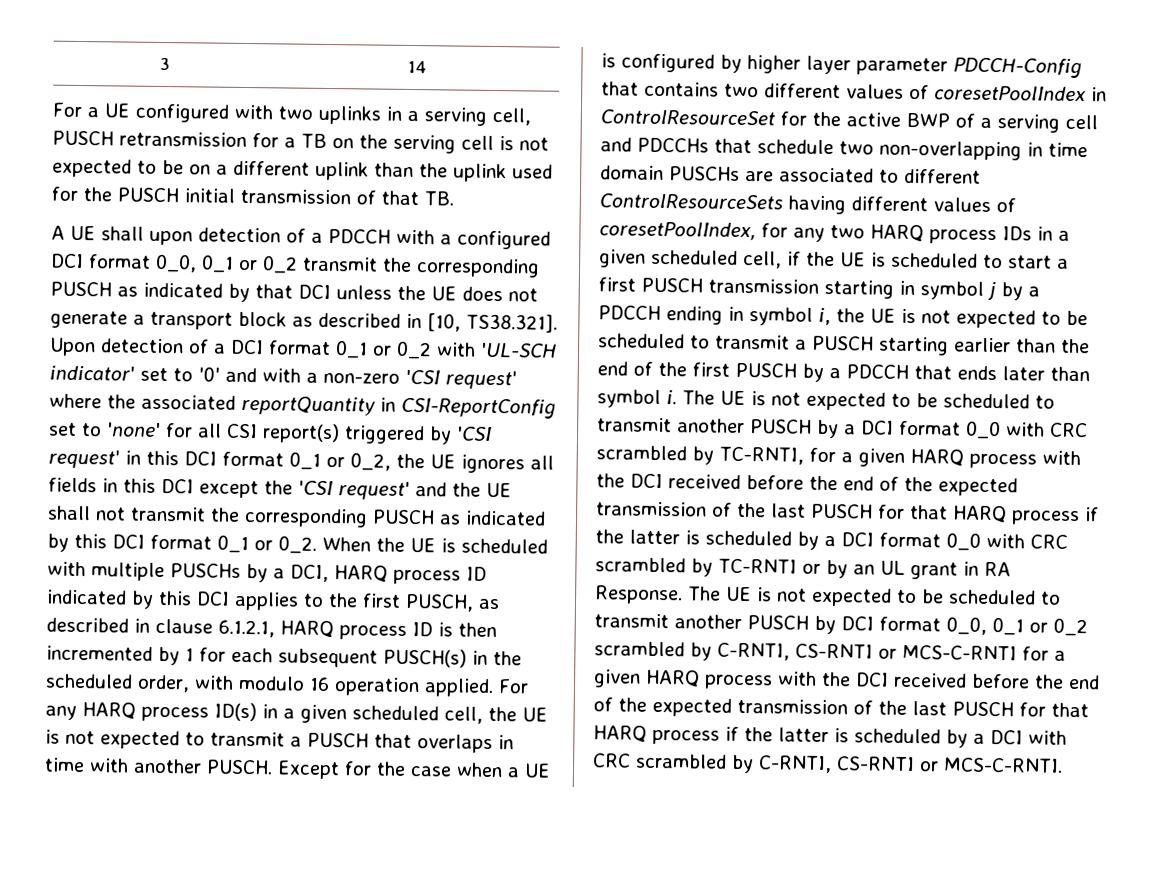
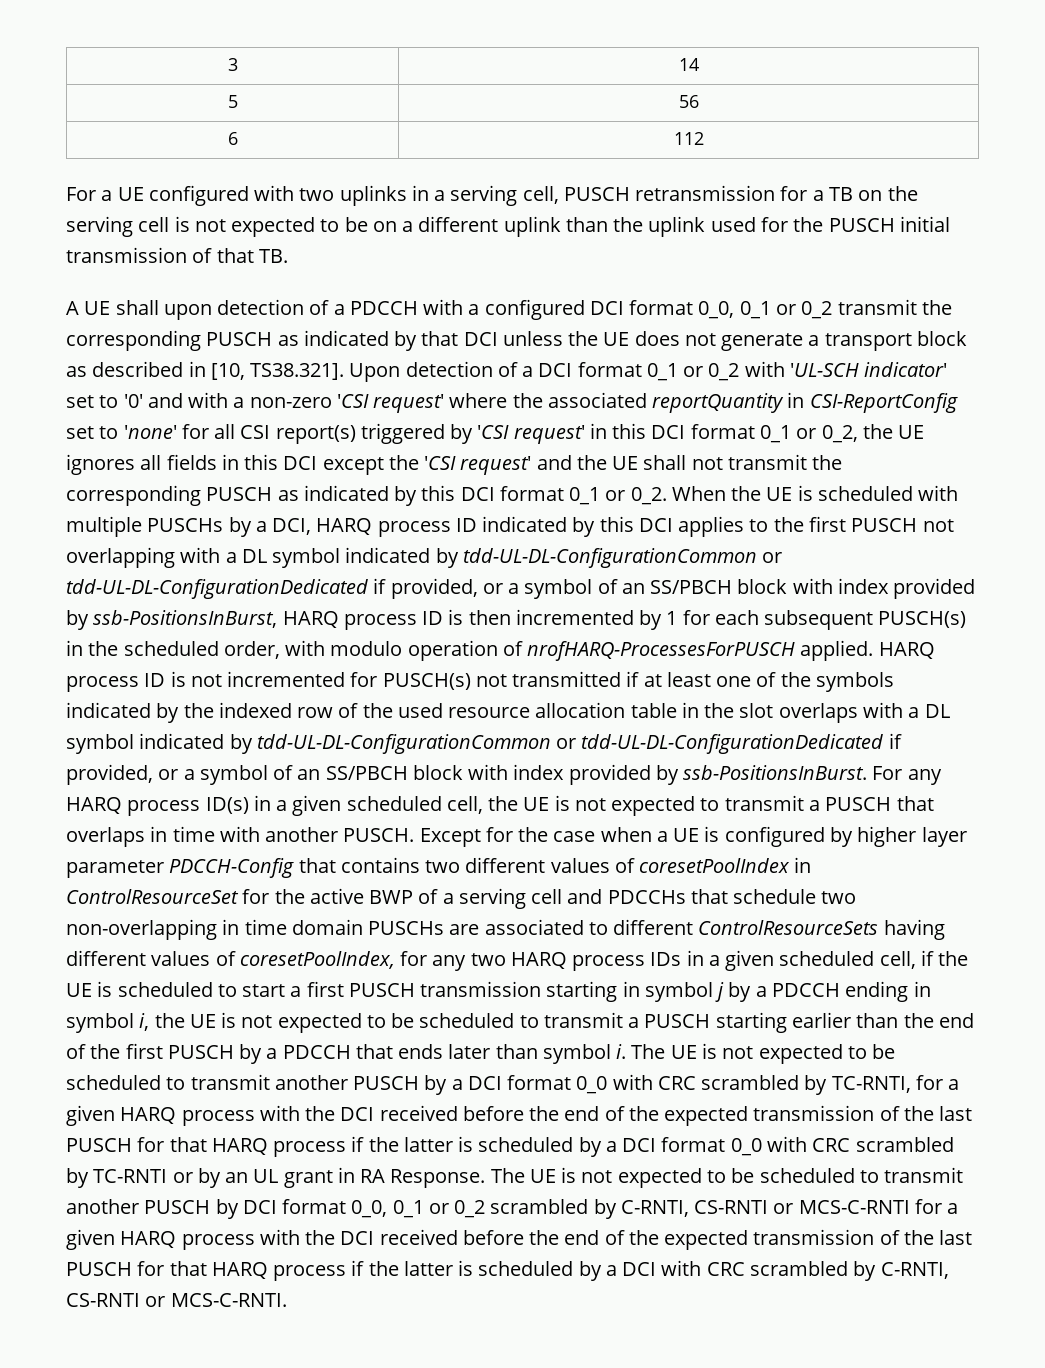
(427, 67) none -> [227,95,238,108] [678,95,699,108] [227,132,238,145] [673,132,704,145] // 5 | 56 // 6 | 112
[405,593,500,612] [46,617,275,638] PUSCH, as described in clause 6.1.2.1, -> [851,518,954,532] [66,547,783,568] [66,578,976,599] [66,610,278,630] PUSCH not overlapping with a DL symbol indicated by tdd-UL-DL-ConfigurationCommon or tdd-UL-DL-ConfigurationDedicated if provided, or a symbol of an SS/PBCH block with index provided by ssb-PositionsInBurst,
[309,676,494,698] 16 operation applied. -> [407,640,935,661] [66,671,894,692] [66,702,950,723] [66,733,902,754] [66,764,868,785] operation of nrofHARQ-ProcessesForPUSCH applied. HARQ process ID is not incremented for PUSCH(s) not transmitted if at least one of the symbols indicated by the indexed row of the used resource allocation table in the slot overlaps with a DL symbol indicated by tdd-UL-DL-ConfigurationCommon or tdd-UL-DL-ConfigurationDedicated if provided, or a symbol of an SS/PBCH block with index provided by ssb-PositionsInBurst.

